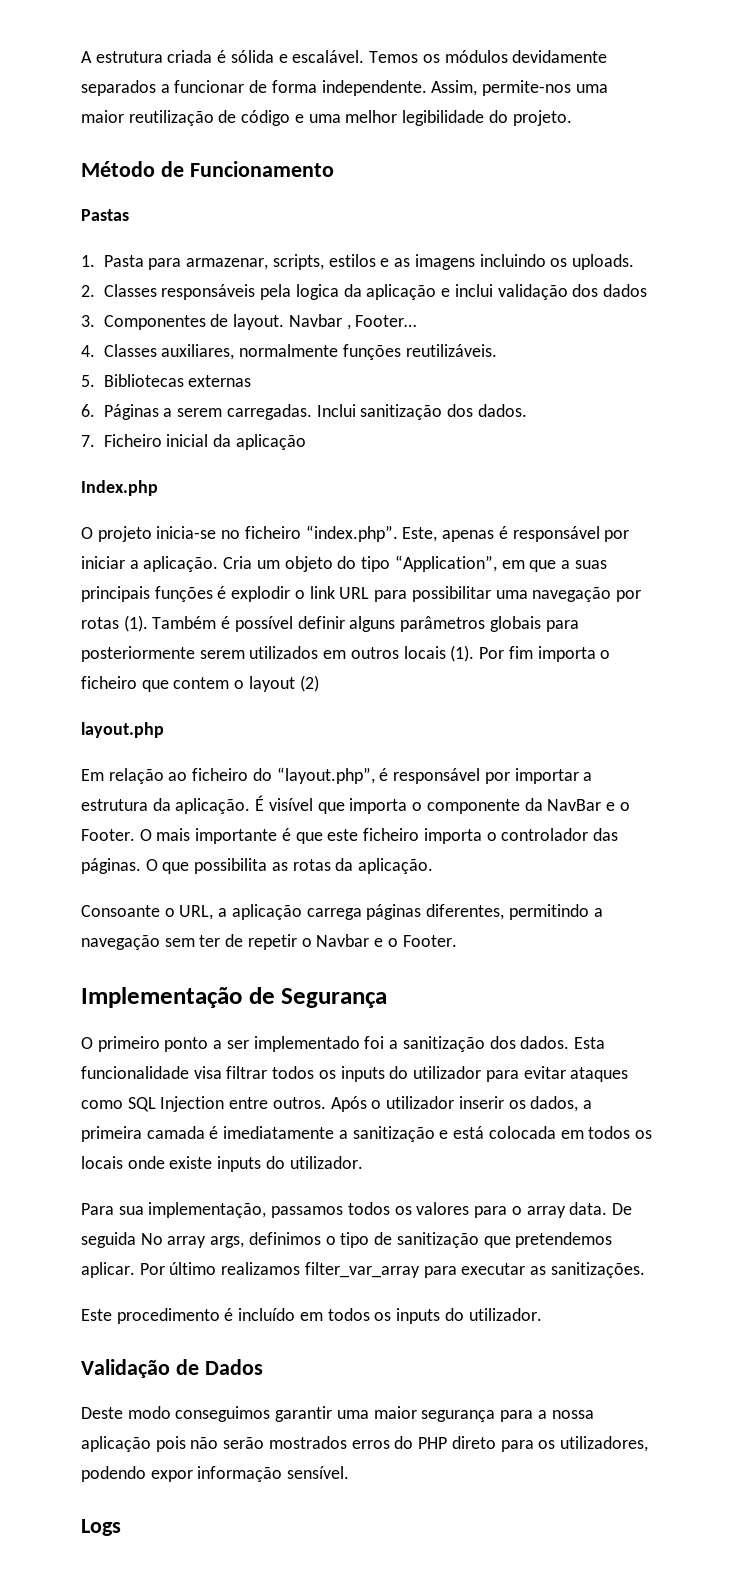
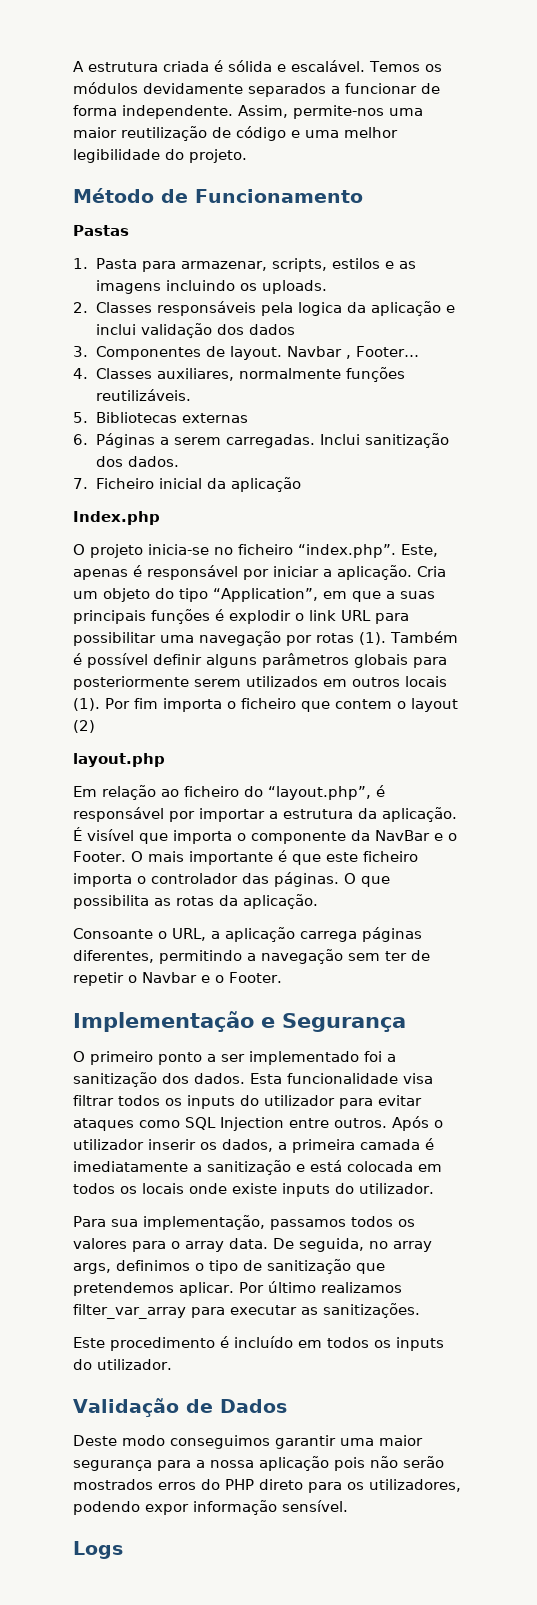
[248,987,275,1004] de -> [261,1017,275,1028] e
[81,1232,163,1248] seguida No -> [299,1238,388,1252] seguida, no

